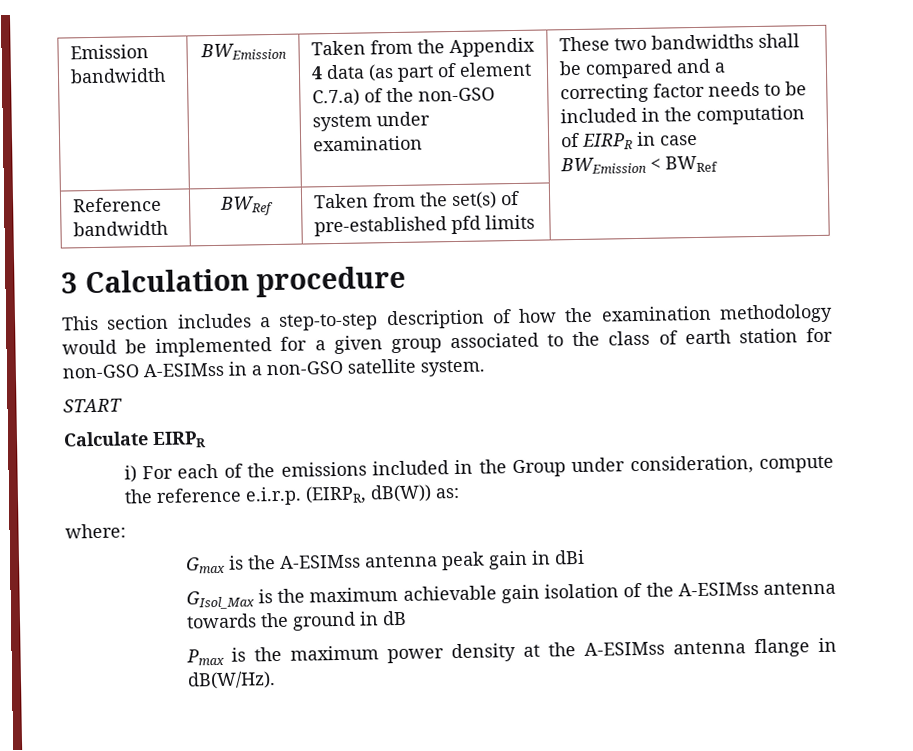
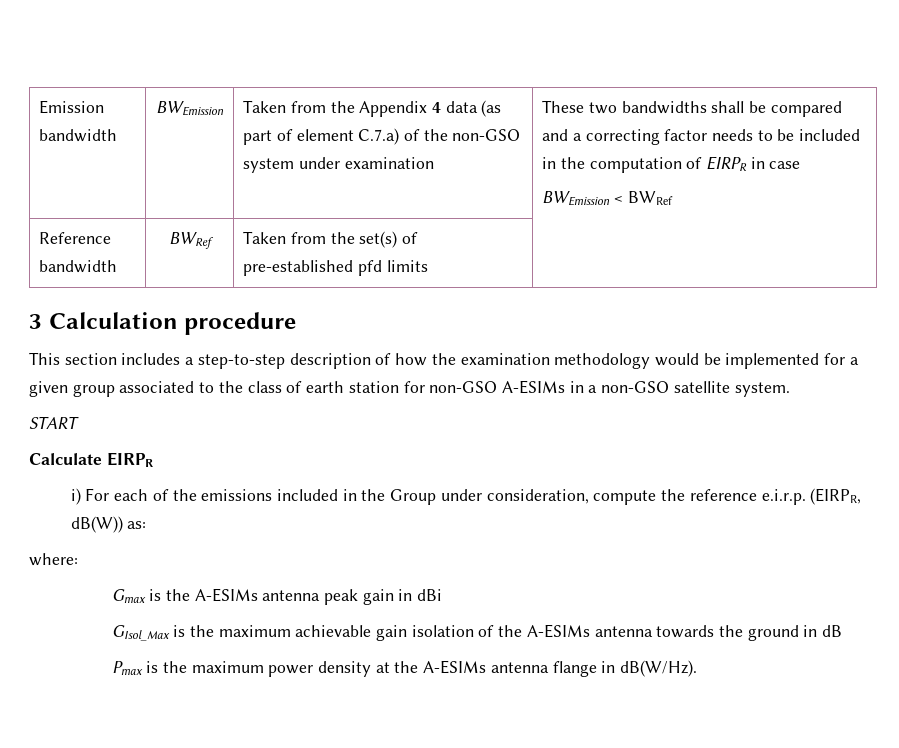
[143,362,224,378] A-ESIMss -> [501,380,565,394] A-ESIMs
[278,554,361,569] A-ESIMss -> [194,588,258,602] A-ESIMs
[677,582,759,597] A-ESIMss -> [526,624,590,638] A-ESIMs
[584,641,666,656] A-ESIMss -> [423,660,487,674] A-ESIMs

